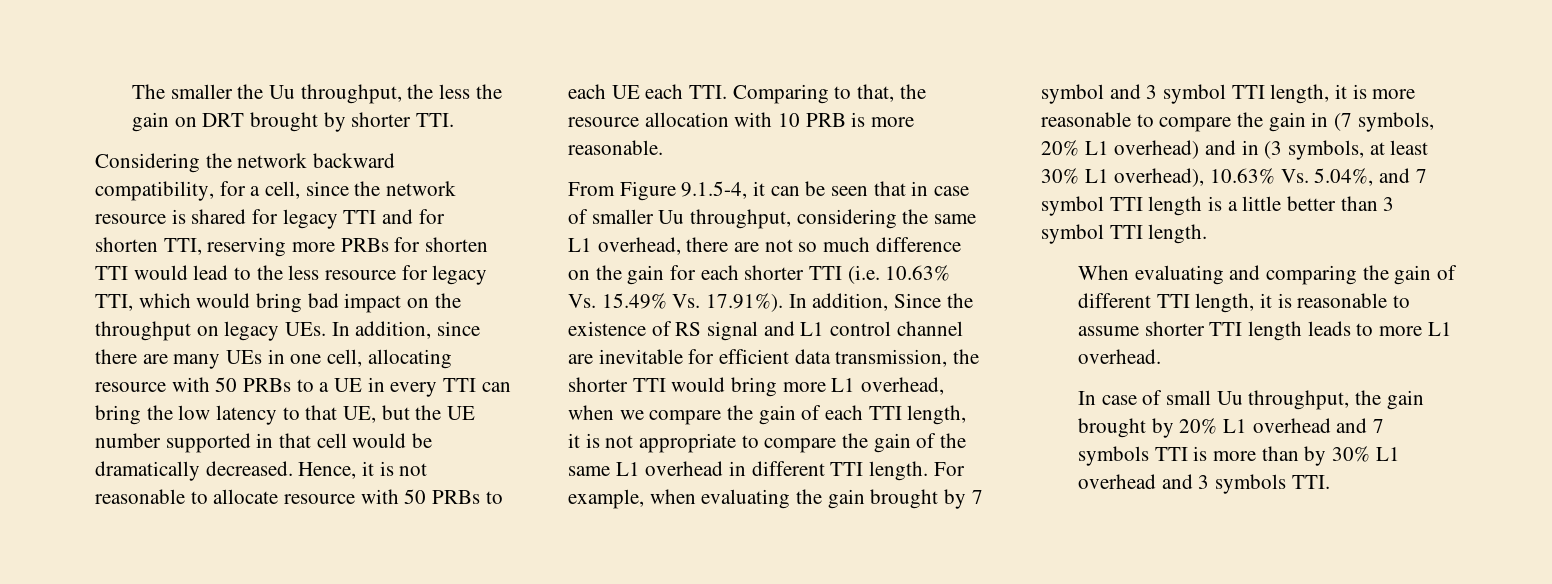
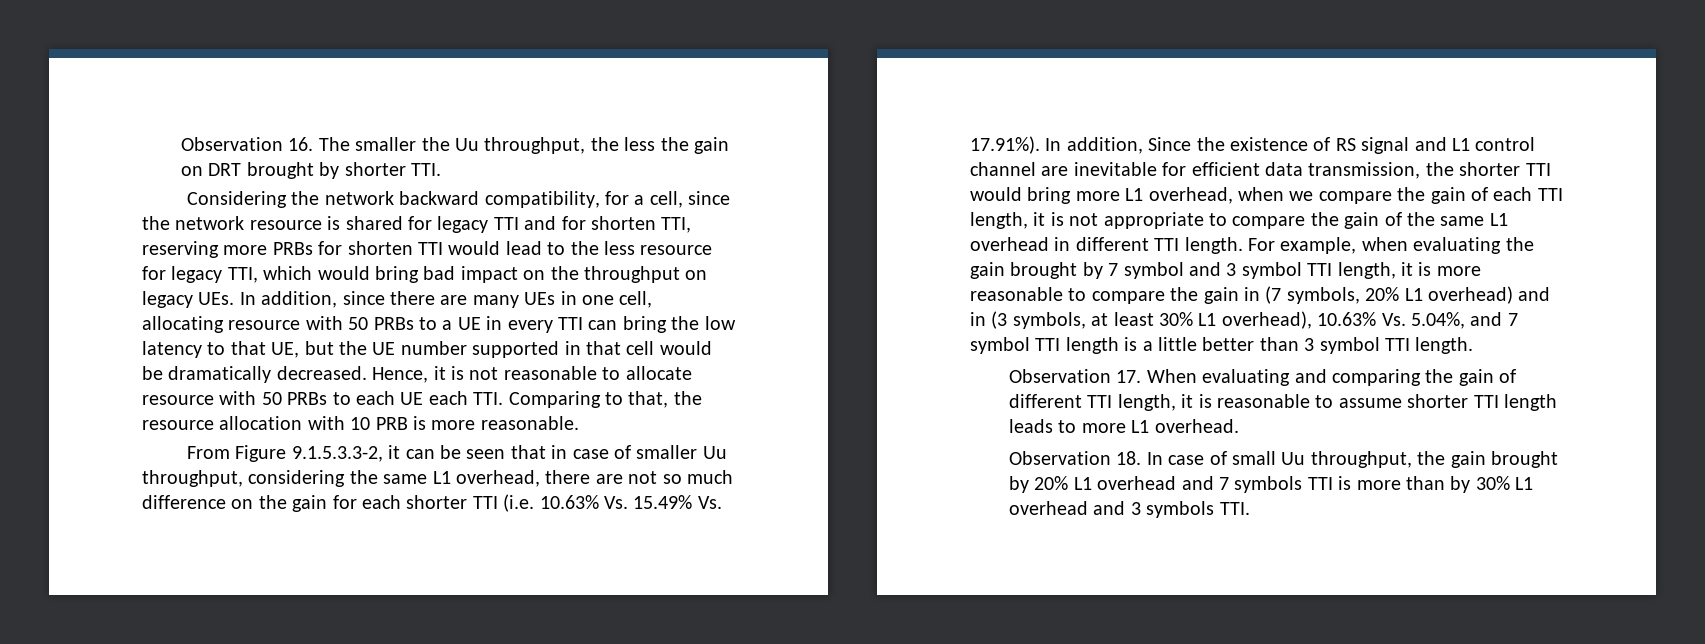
(132, 91) none -> [181,137,314,151] Observation 16.
[681,181,748,199] 9.1.5-4, -> [291,446,383,462] 9.1.5.3.3-2,
(1208, 234) none -> [1009,369,1142,383] Observation 17.
(1162, 356) none -> [1009,451,1142,465] Observation 18.

